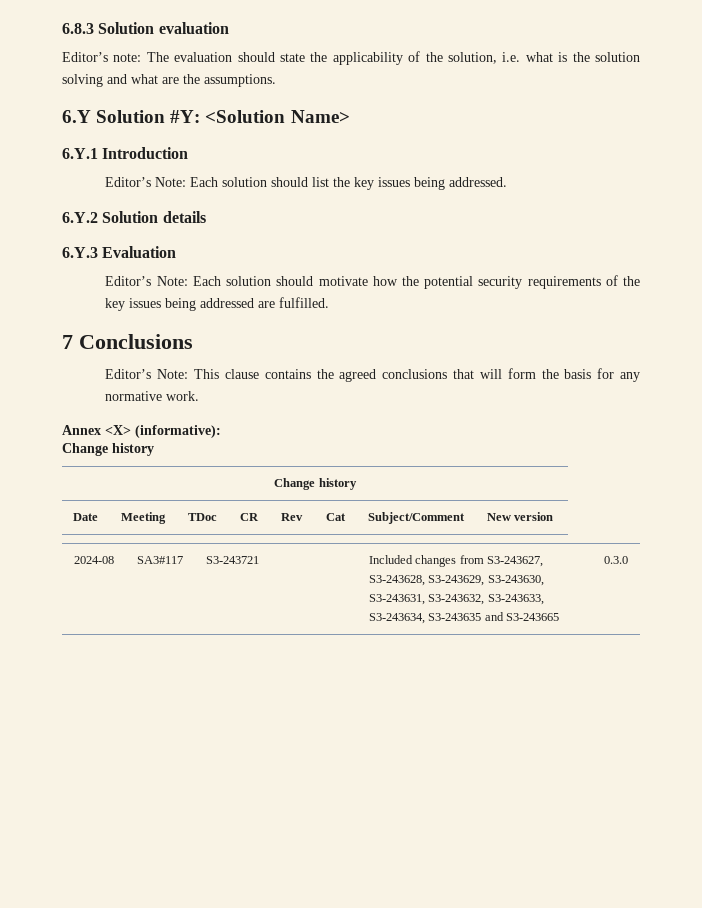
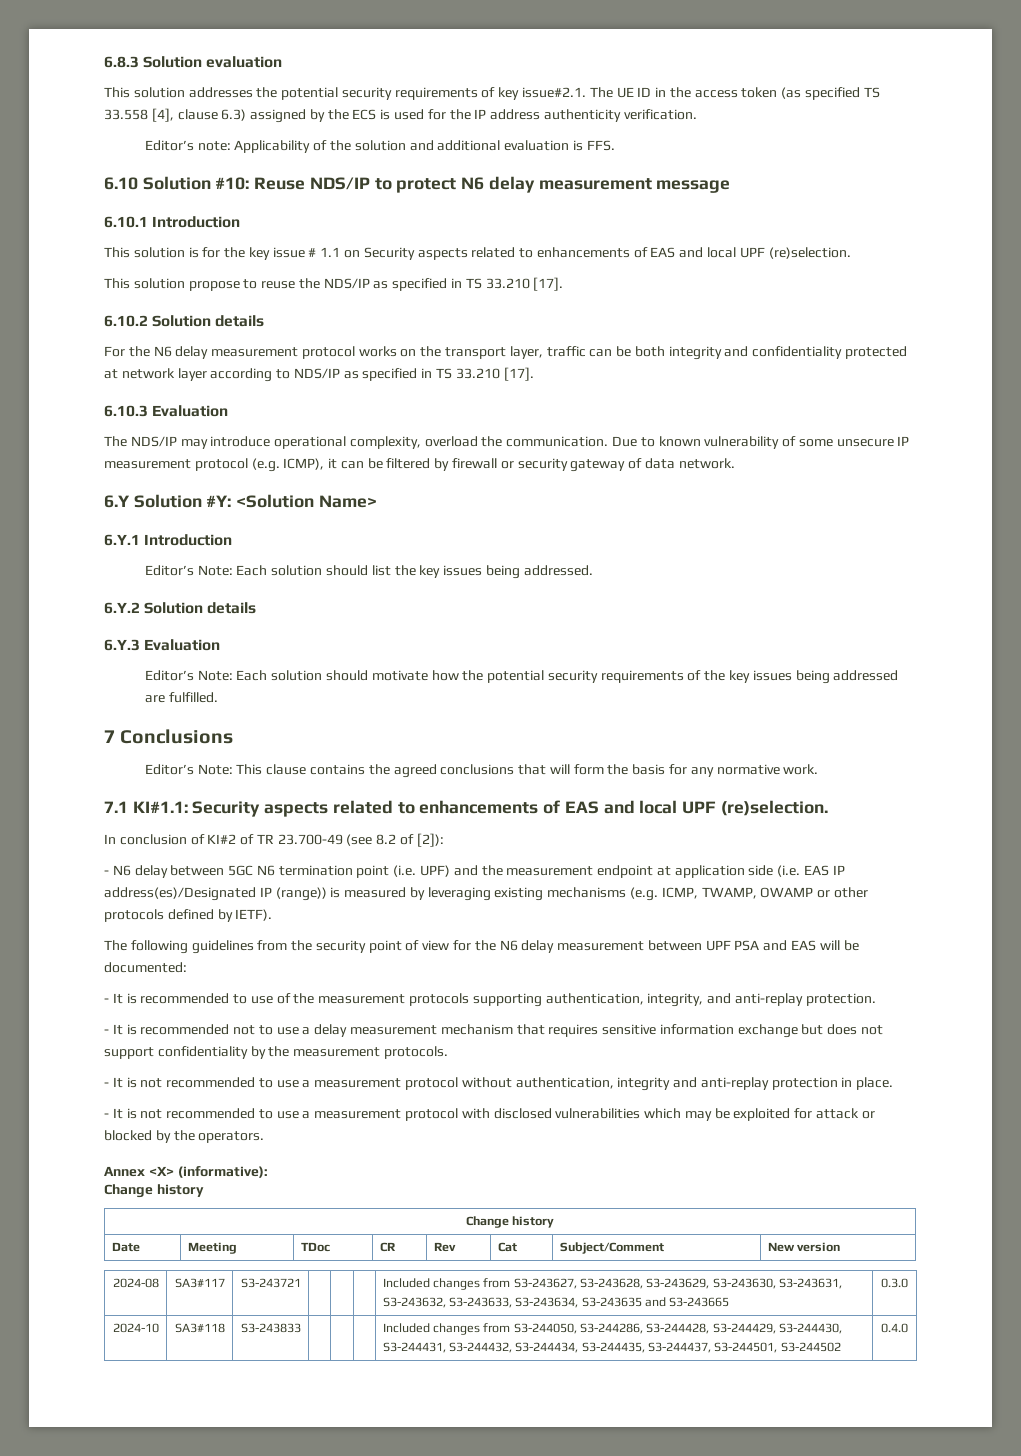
[62,51,640,65] [62,74,276,87] Editor’s note: The evaluation should state the applicability of the solution, i.e. what is the solution solving and what are the assumptions. -> [104,87,880,100] [104,108,697,123] [144,140,615,153] [104,176,731,193] [104,216,241,228] [104,247,851,260] [104,277,564,291] [104,315,265,327] [104,346,908,360] [104,367,534,382] [104,405,229,417] [104,436,910,449] [104,458,735,472] This solution addresses the potential security requirements of key issue#2.1. The UE ID in the access token (as specified TS 33.558 [4], clause 6.3) assigned by the ECS is used for the IP address authenticity verification. // Editor’s note: Applicability of the solution and additional evaluation is FFS. // 6.10 Solution #10: Reuse NDS/IP to protect N6 delay measurement message // 6.10.1 Introduction // This solution is for the key issue # 1.1 on Security aspects related to enhancements of EAS and local UPF (re)selection. // This solution propose to reuse the NDS/IP as specified in TS 33.210 [17]. // 6.10.2 Solution details // For the N6 delay measurement protocol works on the transport layer, traffic can be both integrity and confidentiality protected at network layer according to NDS/IP as specified in TS 33.210 [17]. // 6.10.3 Evaluation // The NDS/IP may introduce operational complexity, overload the communication. Due to known vulnerability of some unsecure IP measurement protocol (e.g. ICMP), it can be filtered by firewall or security gateway of data network.
(200, 396) none -> [104,800,828,817] [104,833,444,847] [104,865,845,878] [104,887,868,901] [104,909,273,922] [104,940,859,954] [104,962,187,973] [104,993,876,1007] [104,1024,884,1038] [104,1046,448,1059] [104,1077,894,1091] [104,1108,875,1121] [104,1130,265,1143] // 7.1 KI#1.1: Security aspects related to enhancements of EAS and local UPF (re)selection. // In conclusion of KI#2 of TR 23.700-49 (see 8.2 of [2]): // - N6 delay between 5GC N6 termination point (i.e. UPF) and the measurement endpoint at application side (i.e. EAS IP address(es)/Designated IP (range)) is measured by leveraging existing mechanisms (e.g. ICMP, TWAMP, OWAMP or other protocols defined by IETF). // The following guidelines from the security point of view for the N6 delay measurement between UPF PSA and EAS will be documented: // - It is recommended to use of the measurement protocols supporting authentication, integrity, and anti-replay protection. // - It is recommended not to use a delay measurement mechanism that requires sensitive information exchange but does not support confidentiality by the measurement protocols. // - It is not recommended to use a measurement protocol without authentication, integrity and anti-replay protection in place. // - It is not recommended to use a measurement protocol with disclosed vulnerabilities which may be exploited for attack or blocked by the operators.
(628, 560) none -> [112,1323,159,1333] [174,1323,225,1333] [240,1323,301,1333] [382,1323,843,1335] [382,1342,841,1353] [881,1323,908,1333] // 2024-10 | SA3#118 | S3-243833 | | | | Included changes from S3-244050, S3-244286, S3-244428, S3-244429, S3-244430, S3-244431, S3-244432, S3-244434, S3-244435, S3-244437, S3-244501, S3-244502 | 0.4.0

